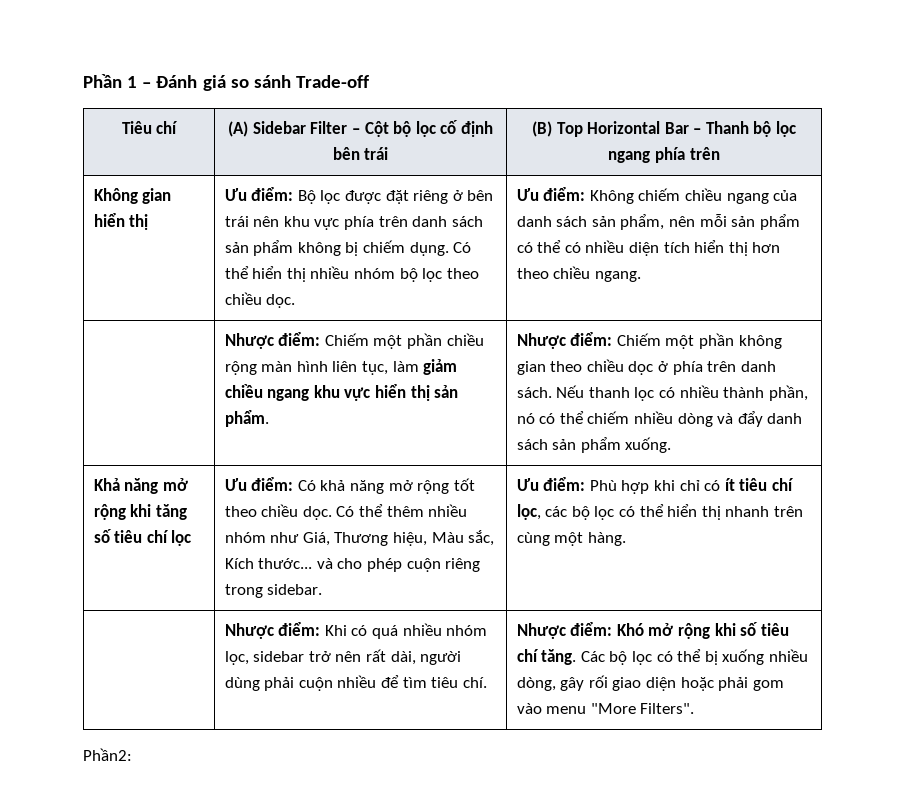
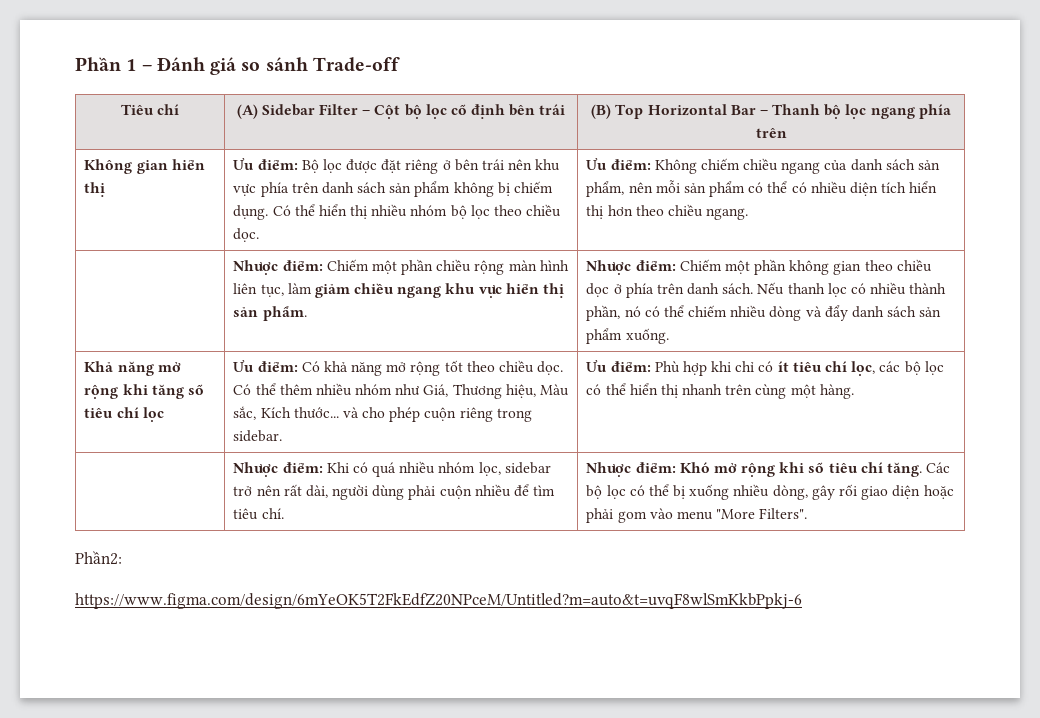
(132, 754) none -> [75,593,802,609] // https://www.figma.com/design/6mYeOK5T2FkEdfZ20NPceM/Untitled?m=auto&t=uvqF8wlSmKkbPpkj-6

